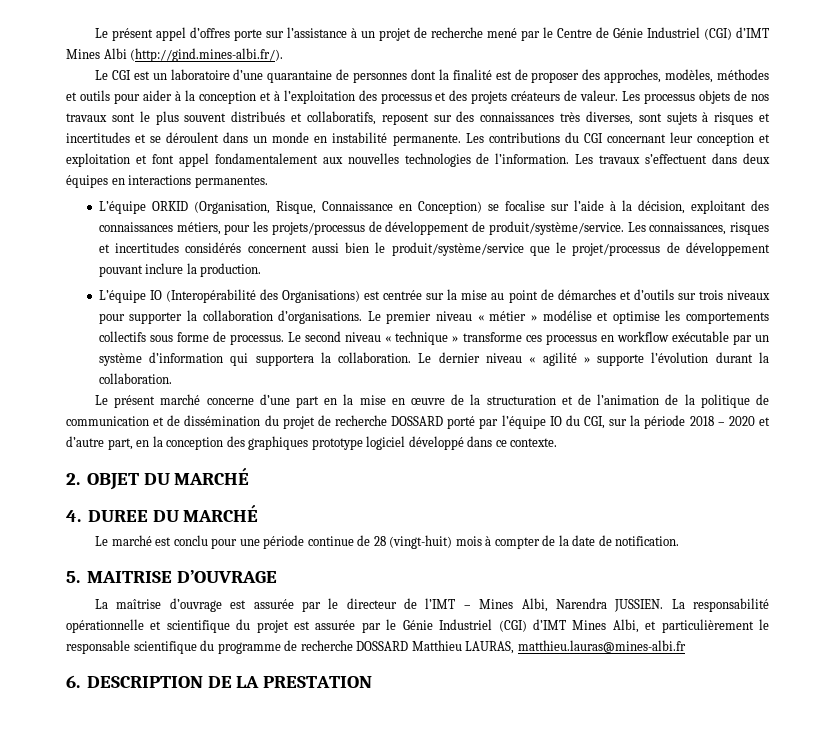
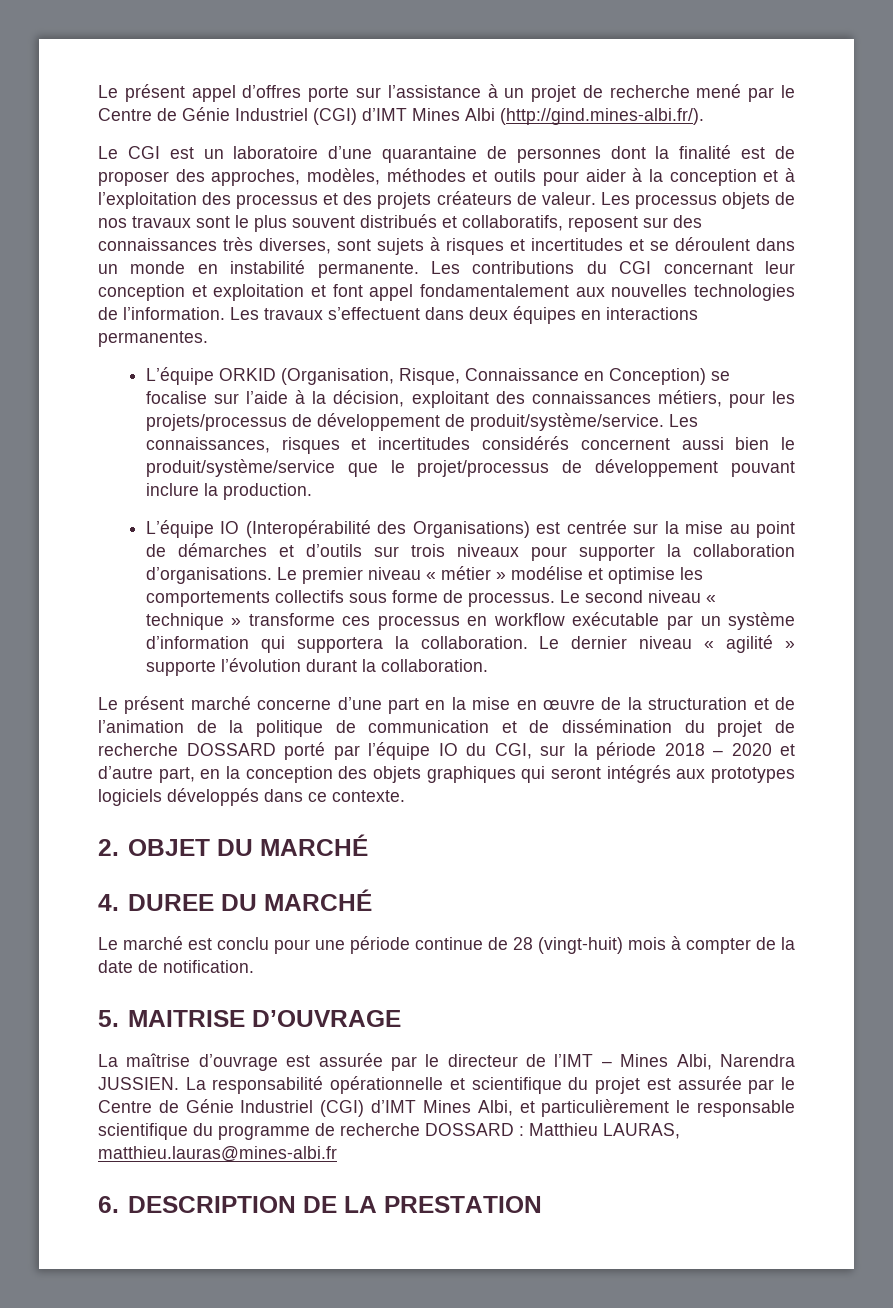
[248,436,464,450] graphiques prototype logiciel développé -> [373,765,795,783] [98,788,259,806] objets graphiques qui seront intégrés aux prototypes logiciels développés
(397, 624) none -> [98,1100,179,1113] Centre de
(409, 646) none -> [519,1126,524,1136] :

